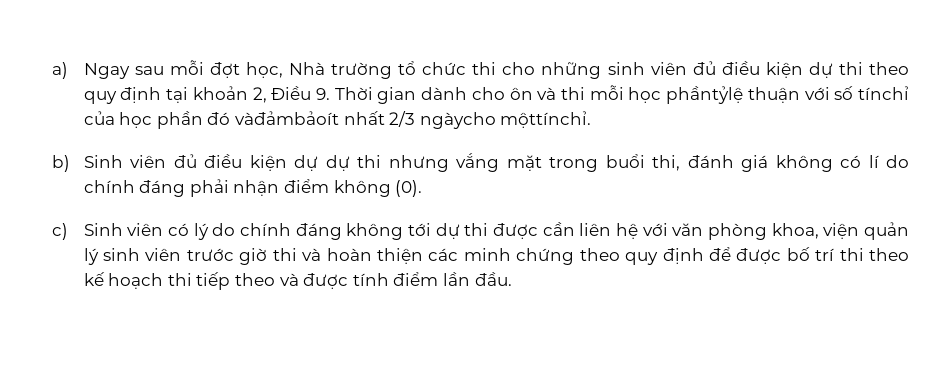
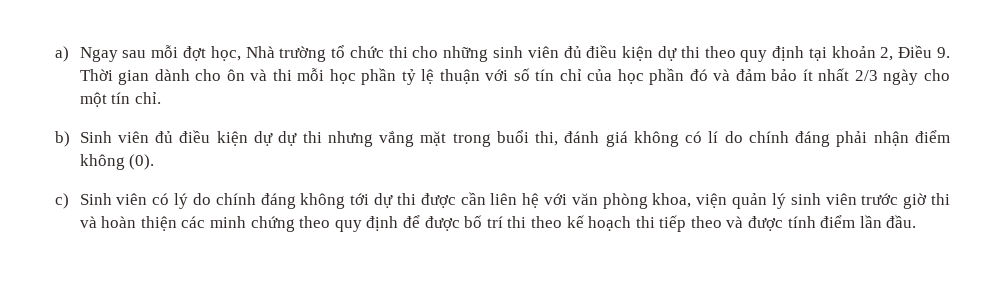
[666,86,744,104] phầntỷlệ -> [361,68,435,85] phần tỷ lệ
[858,86,910,100] tínchỉ -> [535,69,582,81] tín chỉ
[235,111,592,129] vàđảmbảoít nhất 2/3 ngàycho mộttínchỉ. -> [713,68,951,85] [79,92,161,107] và đảm bảo ít nhất 2/3 ngày cho một tín chỉ.

